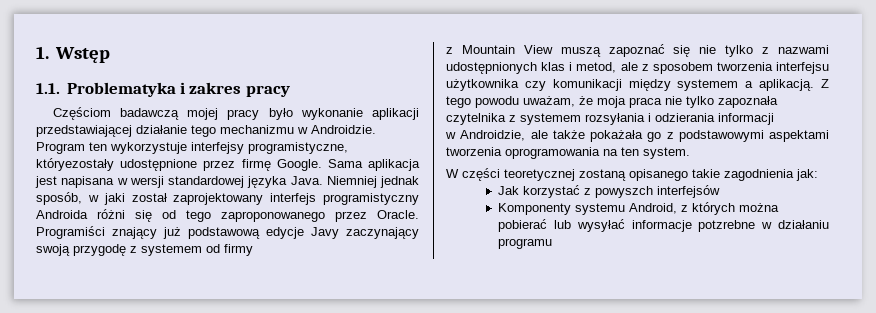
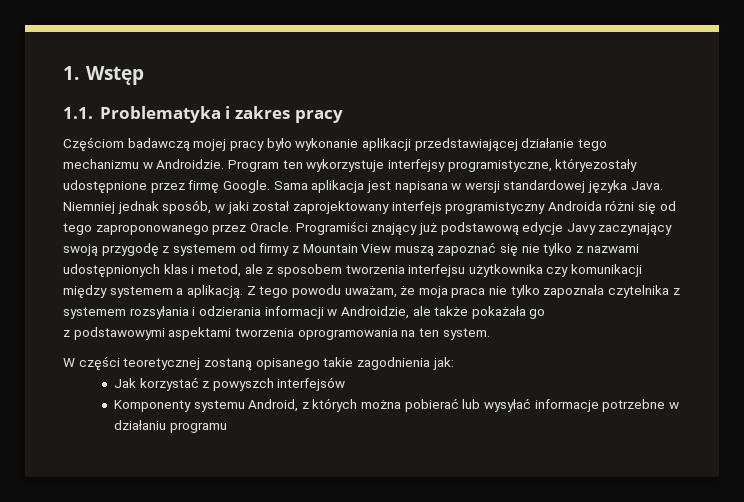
(253, 250) // -> (290, 249) none
(774, 119) // -> (324, 312) none
(662, 137) none -> (546, 314) //
[698,220,756,232] potzrebne -> [602,399,666,412] potrzebne

